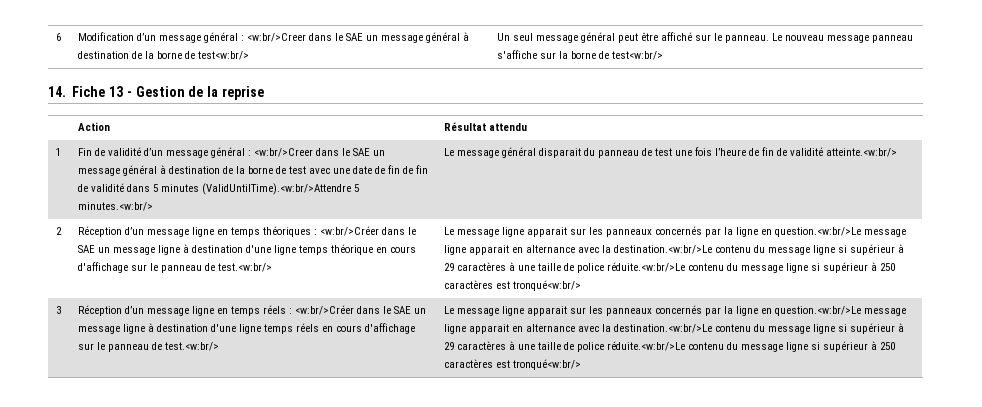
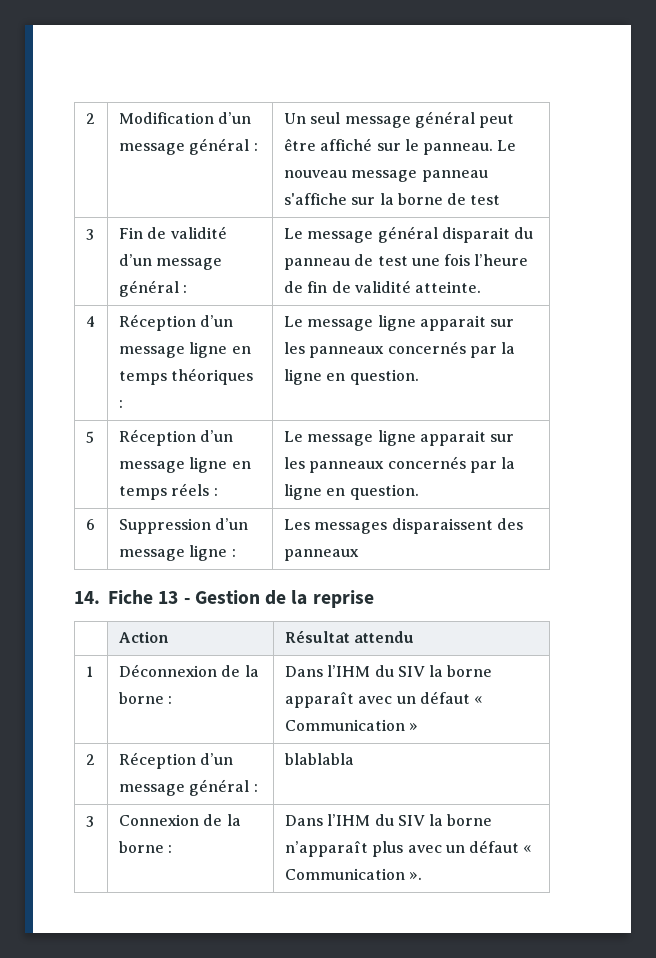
[56,33,62,41] 6 -> [85,113,95,124] 2
[247,32,470,43] [78,51,250,60] <w:br/>Creer dans le SAE un message général à destination de la borne de test<w:br/> -> (258, 147) none
[612,51,664,60] test<w:br/> -> [470,195,501,205] [85,229,94,240] [118,226,227,239] [118,254,223,270] [118,280,188,297] [283,226,534,243] [283,254,529,270] [283,280,482,293] [85,316,95,327] [118,314,234,331] [118,342,251,358] [118,368,254,385] [118,400,123,408] [283,315,515,331] [283,341,516,358] [283,369,419,385] [85,431,94,443] [118,429,234,446] [118,457,251,473] [118,483,218,500] [283,430,515,446] [283,456,516,473] [283,484,419,500] [85,519,95,530] [118,518,249,534] [118,545,236,561] [283,518,523,534] [283,549,359,561] test // 3 | Fin de validité d’un message général : | Le message général disparait du panneau de test une fois l’heure de fin de validité atteinte. // 4 | Réception d’un message ligne en temps théoriques : | Le message ligne apparait sur les panneaux concernés par la ligne en question. // 5 | Réception d’un message ligne en temps réels : | Le message ligne apparait sur les panneaux concernés par la ligne en question. // 6 | Suppression d’un message ligne : | Les messages disparaissent des panneaux
[78,147,386,158] [78,165,429,176] [78,183,360,195] [78,202,154,211] [444,147,898,158] [56,227,63,235] [78,226,417,237] [78,244,417,255] [78,262,273,273] [444,226,907,237] [444,244,905,255] [444,262,896,273] [444,280,582,291] [56,306,62,314] [78,305,427,316] [78,323,416,334] [78,342,220,352] [444,305,907,316] [444,323,905,334] [444,341,896,352] [444,359,582,370] Fin de validité d’un message général : <w:br/>Creer dans le SAE un message général à destination de la borne de test avec une date de fin de fin de validité dans 5 minutes (ValidUntilTime).<w:br/>Attendre 5 minutes.<w:br/> | Le message général disparait du panneau de test une fois l’heure de fin de validité atteinte.<w:br/> // 2 | Réception d’un message ligne en temps théoriques : <w:br/>Créer dans le SAE un message ligne à destination d'une ligne temps théorique en cours d'affichage sur le panneau de test.<w:br/> | Le message ligne apparait sur les panneaux concernés par la ligne en question.<w:br/>Le message ligne apparait en alternance avec la destination.<w:br/>Le contenu du message ligne si supérieur à 29 caractères à une taille de police réduite.<w:br/>Le contenu du message ligne si supérieur à 250 caractères est tronqué<w:br/> // 3 | Réception d’un message ligne en temps réels : <w:br/>Créer dans le SAE un message ligne à destination d'une ligne temps réels en cours d'affichage sur le panneau de test.<w:br/> | Le message ligne apparait sur les panneaux concernés par la ligne en question.<w:br/>Le message ligne apparait en alternance avec la destination.<w:br/>Le contenu du message ligne si supérieur à 29 caractères à une taille de police réduite.<w:br/>Le contenu du message ligne si supérieur à 250 caractères est tronqué<w:br/> -> [118,664,259,677] [118,692,173,704] [284,665,493,677] [284,691,484,708] [284,719,419,731] [85,754,95,765] [118,752,234,769] [118,779,258,796] [284,753,354,765] [85,816,94,827] [118,814,241,826] [118,841,173,853] [284,814,493,826] [284,840,533,857] [284,868,423,880] Déconnexion de la borne : | Dans l’IHM du SIV la borne apparaît avec un défaut « Communication » // 2 | Réception d’un message général : | blablabla // 3 | Connexion de la borne : | Dans l’IHM du SIV la borne n’apparaît plus avec un défaut « Communication ».

